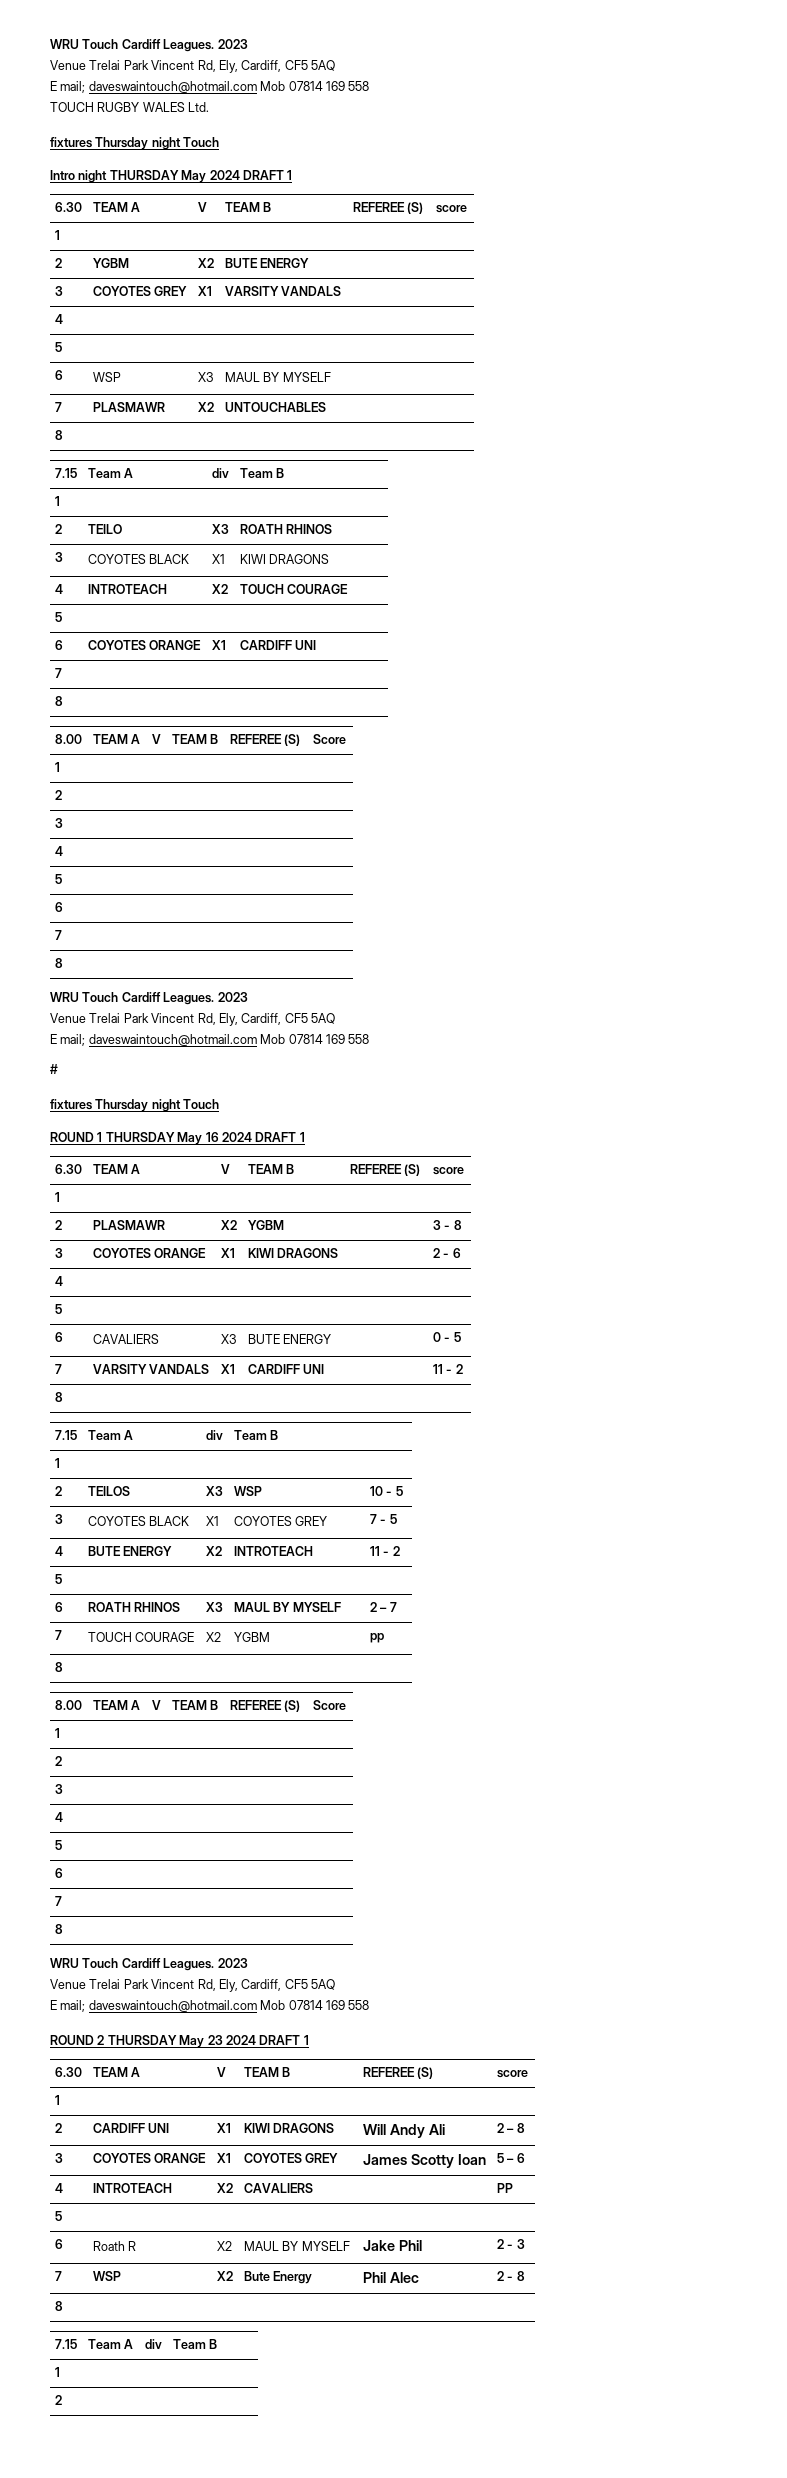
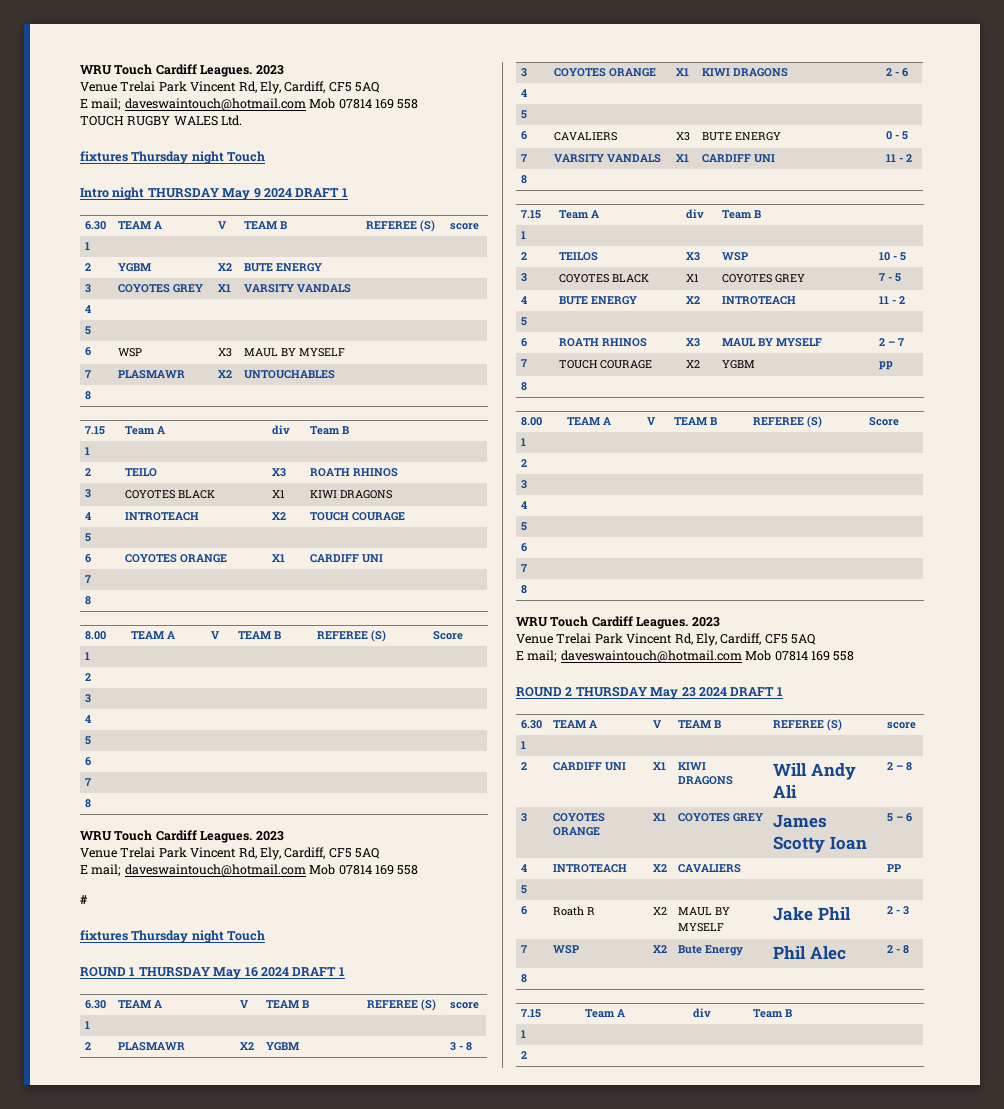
(207, 176) none -> [253,188,261,198] 9

